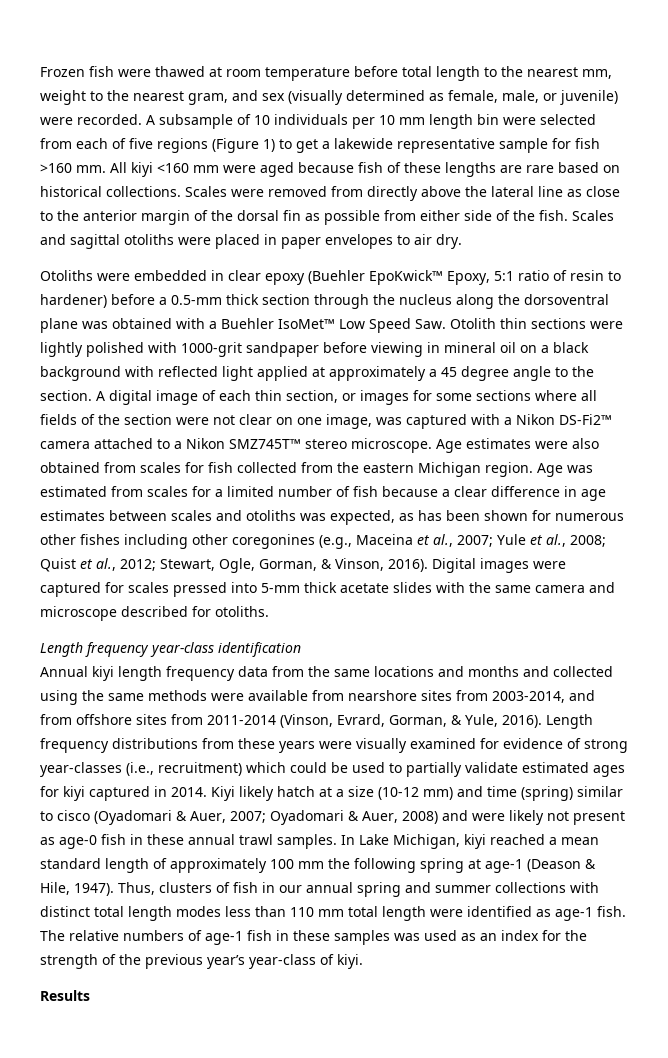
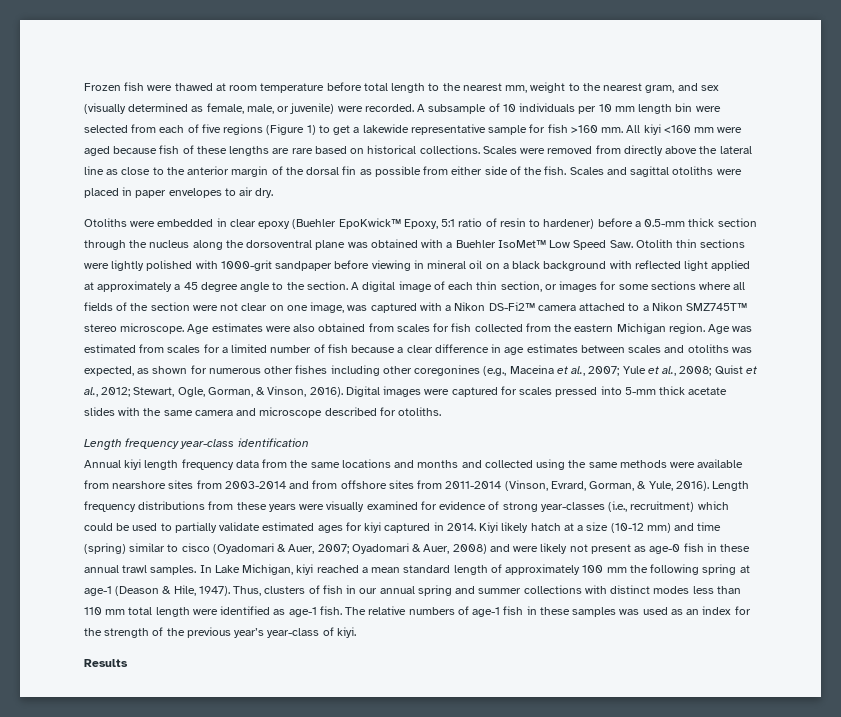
[418,510,480,521] has been -> (150, 371) none
[492,691,565,703] 2003-2014, -> [224,481,286,489] 2003-2014
[94,906,172,921] total length -> (651, 589) none

